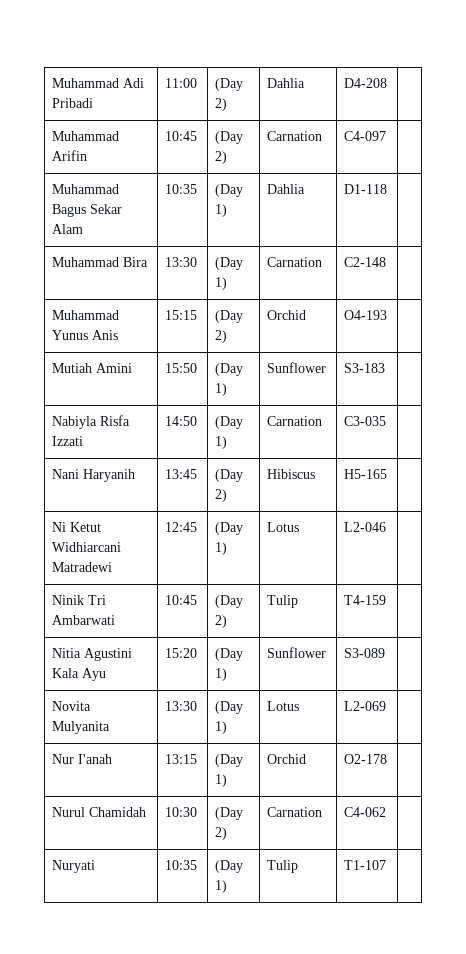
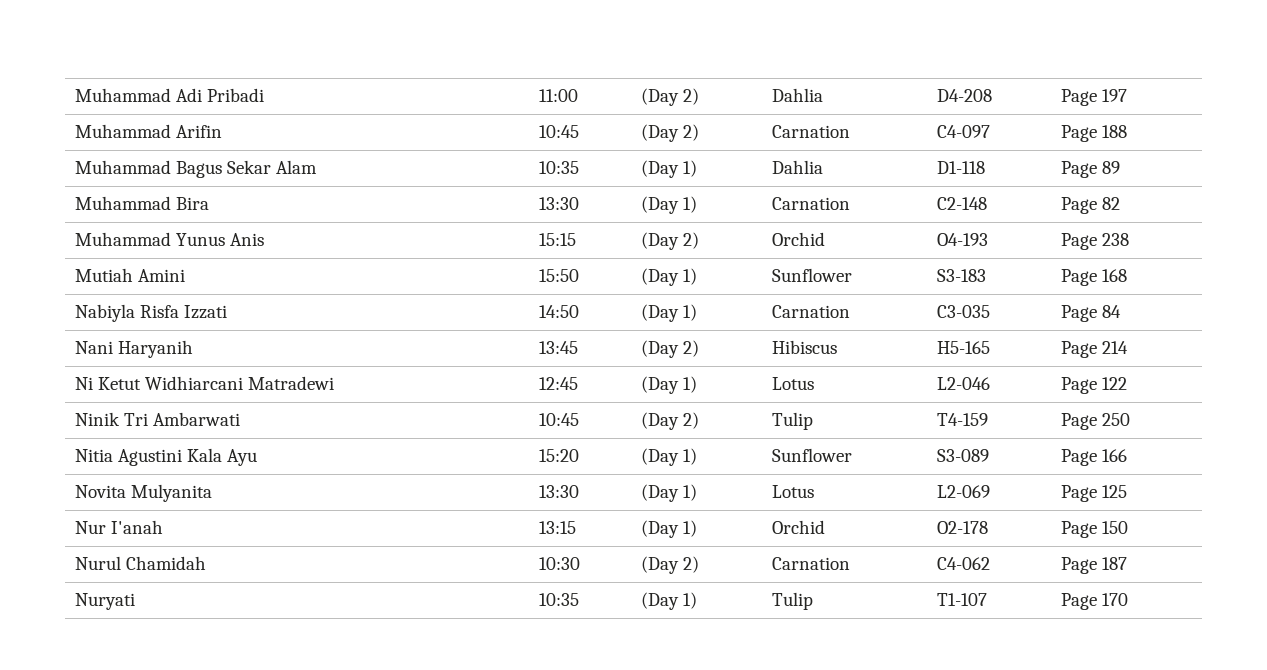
(388, 83) none -> [1060,89,1127,106] Page 197
(387, 136) none -> [1060,125,1127,142] Page 188
(388, 189) none -> [1060,161,1120,178] Page 89
(387, 262) none -> [1060,197,1120,214] Page 82
(388, 315) none -> [1060,233,1129,250] Page 238
(386, 368) none -> [1060,269,1127,286] Page 168
(387, 421) none -> [1060,305,1121,322] Page 84
(388, 474) none -> [1060,341,1128,358] Page 214
(387, 527) none -> [1060,377,1127,394] Page 122
(387, 600) none -> [1060,413,1130,430] Page 250
(386, 653) none -> [1060,449,1127,466] Page 166
(387, 706) none -> [1060,485,1127,502] Page 125
(388, 759) none -> [1060,521,1128,538] Page 150
(387, 812) none -> [1060,557,1127,574] Page 187
(387, 865) none -> [1060,593,1128,610] Page 170

